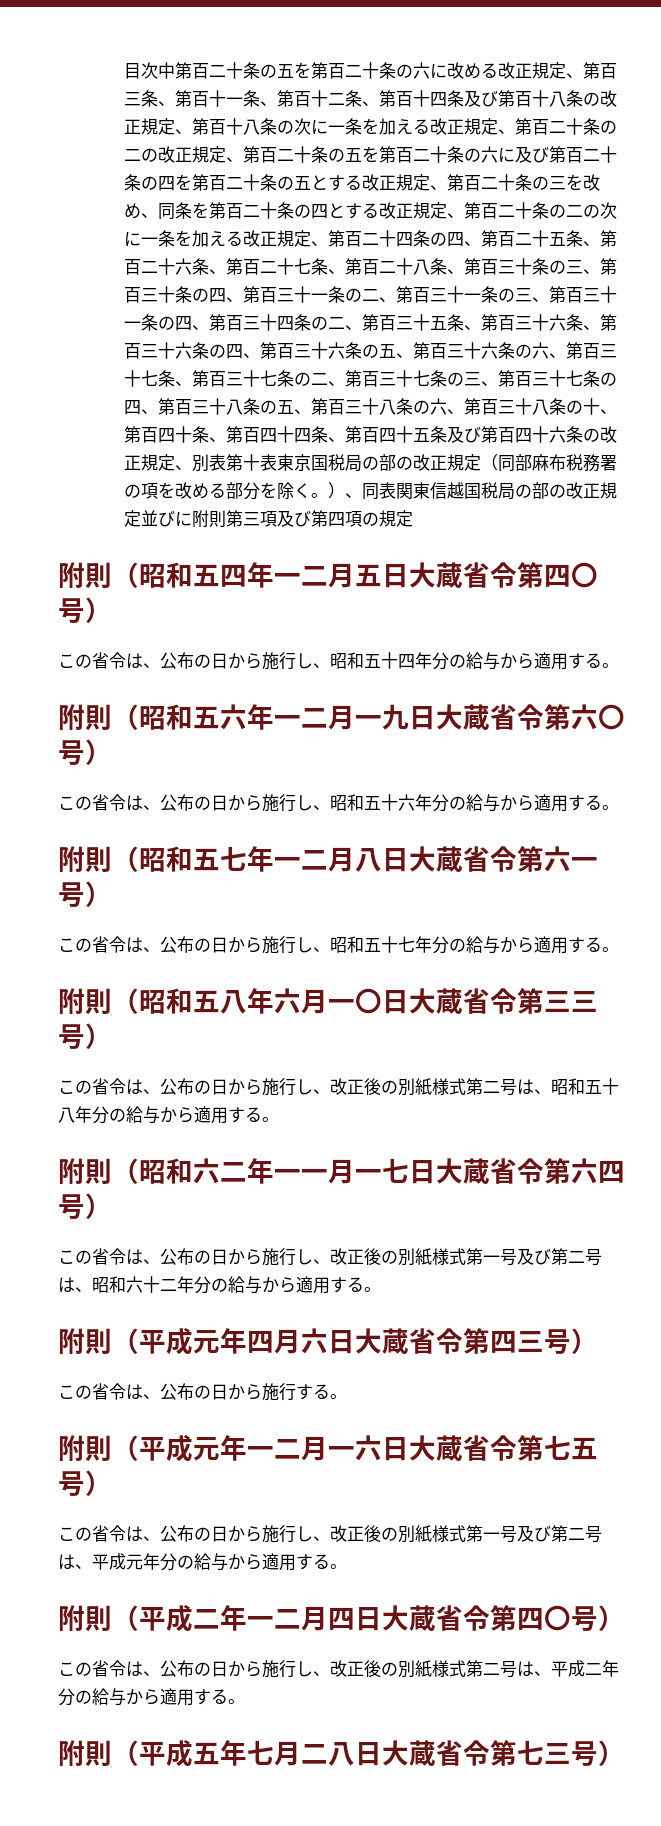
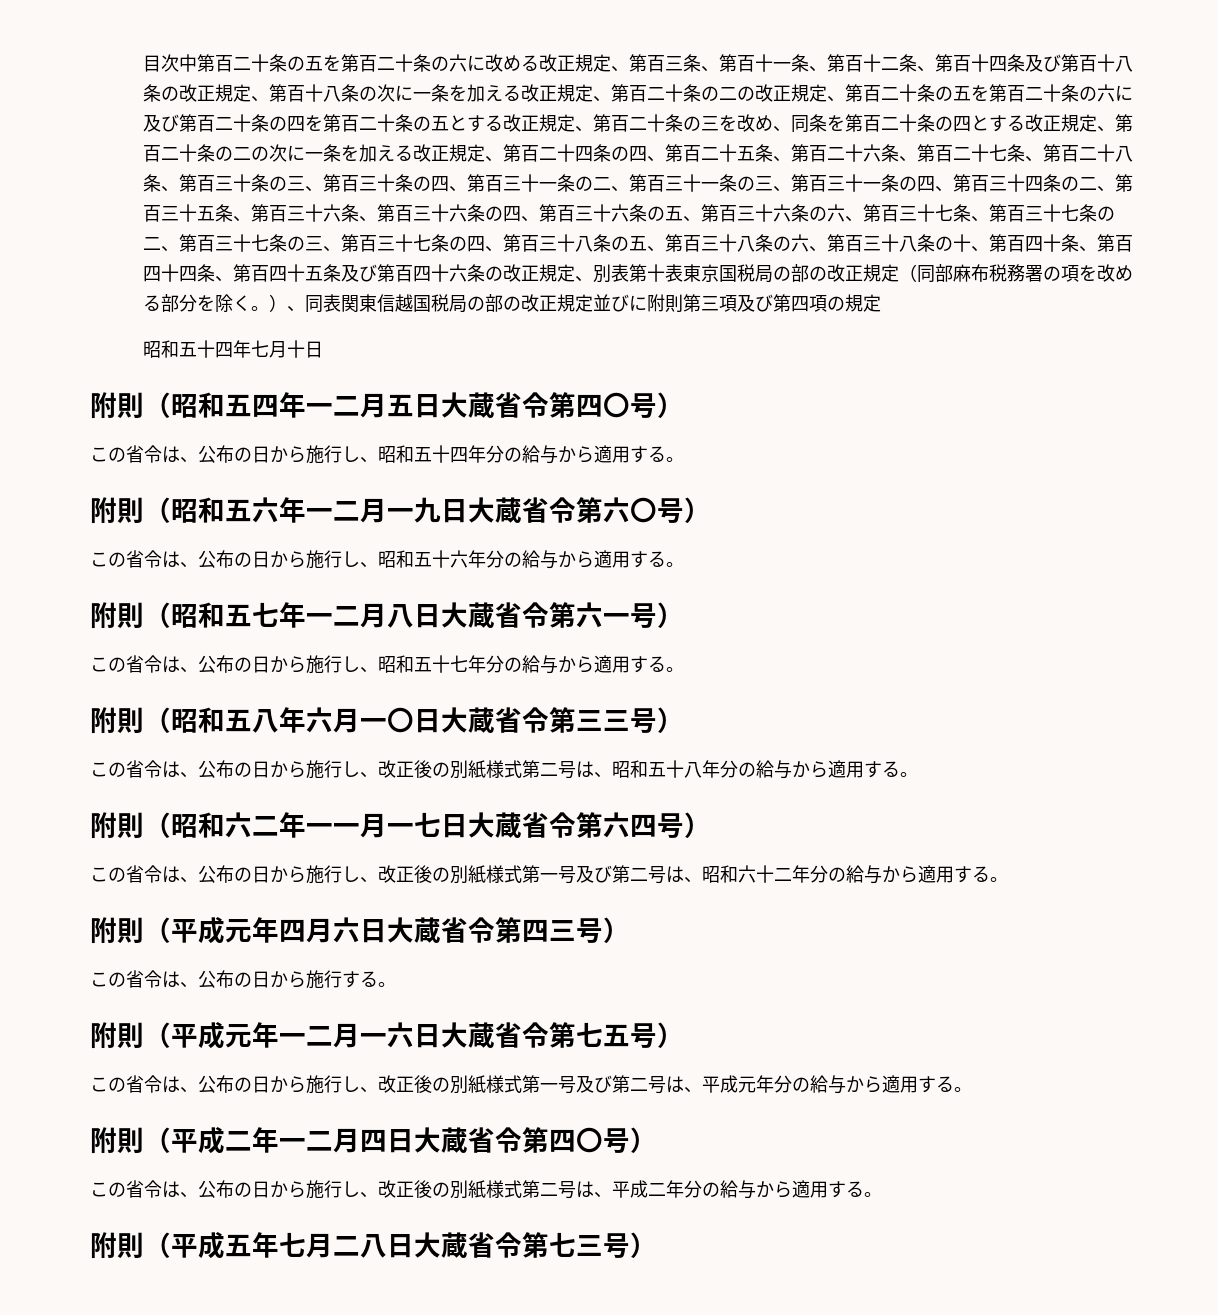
(413, 518) none -> [143,340,324,358] // 昭和五十四年七月十日

